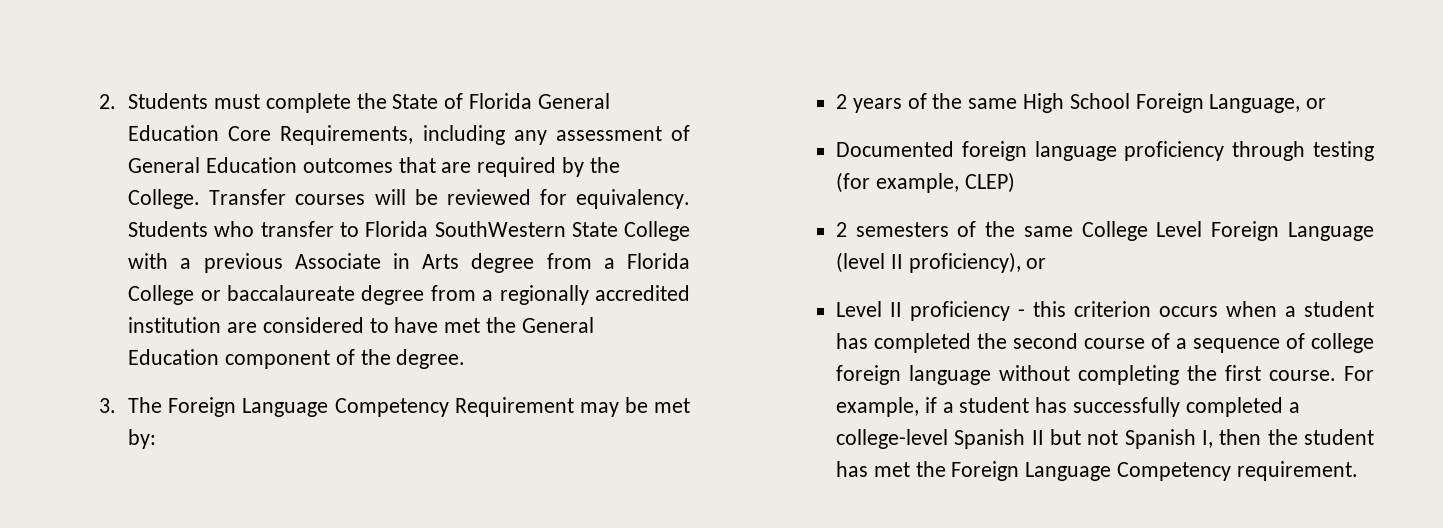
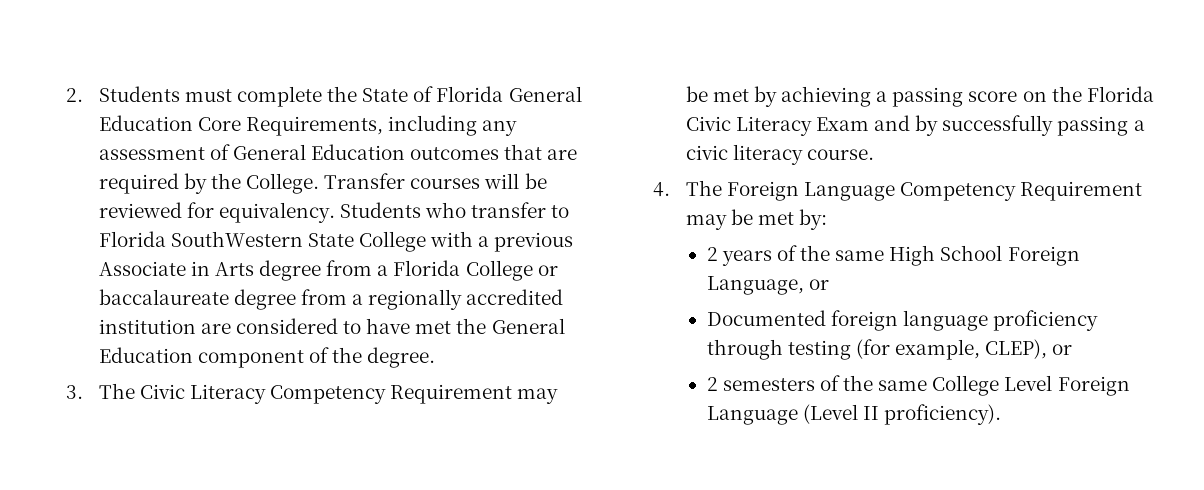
(163, 405) none -> [139,384,559,404] [685,86,1154,107] [685,115,1145,136] [685,144,874,165] [653,180,722,197] Civic Literacy Competency Requirement may be met by achieving a passing score on the Florida Civic Literacy Exam and by successfully passing a civic literacy course. // 4. The
[964,172,1015,193] CLEP) -> [985,339,1073,359] CLEP), or
[835,252,1047,273] [835,301,1374,321] [835,333,1374,353] [835,365,1374,385] [835,397,1300,417] [835,429,1374,449] [835,461,1358,481] (level II proficiency), or // Level II proficiency - this criterion occurs when a student has completed the second course of a sequence of college foreign language without completing the first course. For example, if a student has successfully completed a college-level Spanish II but not Spanish I, then the student has met the Foreign Language Competency requirement. -> [802,404,1001,425] (Level II proficiency).

